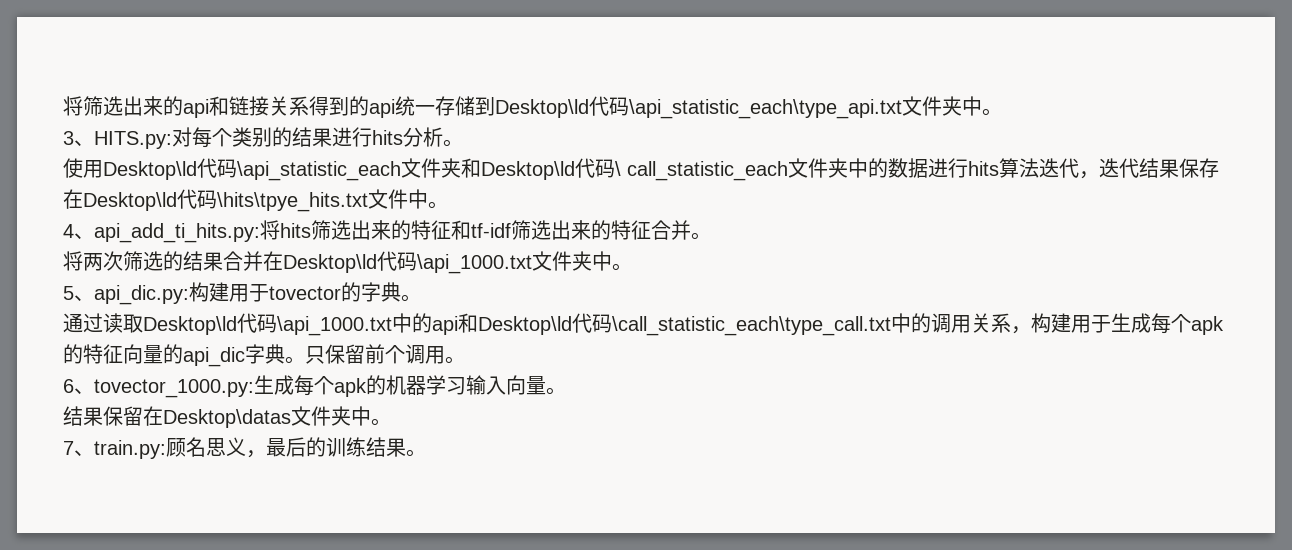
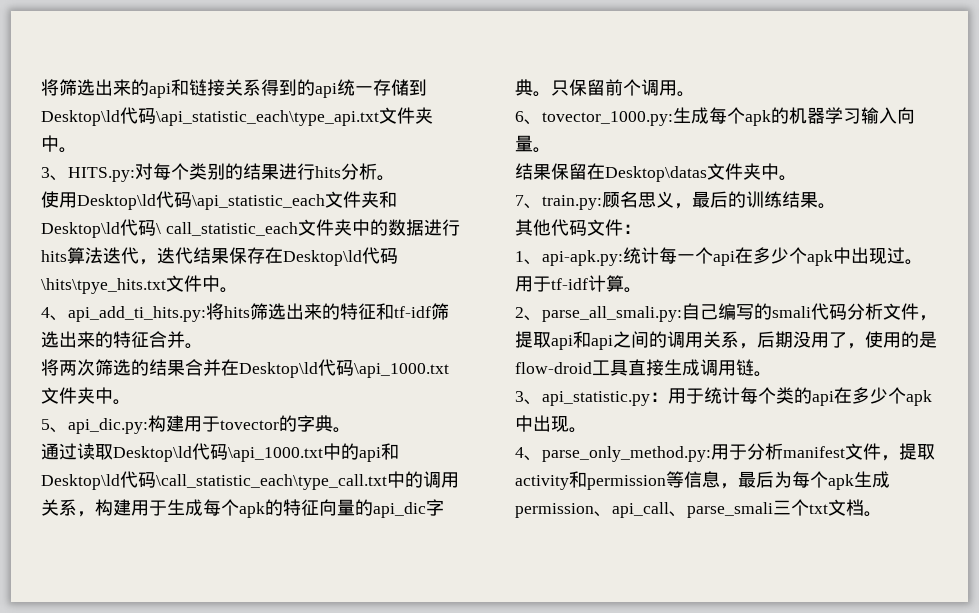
(426, 453) none -> [515,219,641,236] [515,247,923,266] [515,275,642,293] [515,303,937,322] [515,331,937,350] [515,359,772,377] [515,387,932,406] [515,415,587,433] [515,443,935,462] [515,471,890,490] [515,499,882,518] // 其他代码文件： // 1、api-apk.py:统计每一个api在多少个apk中出现过。用于tf-idf计算。 // 2、parse_all_smali.py:自己编写的smali代码分析文件，提取api和api之间的调用关系，后期没用了，使用的是flow-droid工具直接生成调用链。 // 3、api_statistic.py：用于统计每个类的api在多少个apk中出现。 // 4、parse_only_method.py:用于分析manifest文件，提取activity和permission等信息，最后为每个apk生成permission、api_call、parse_smali三个txt文档。

